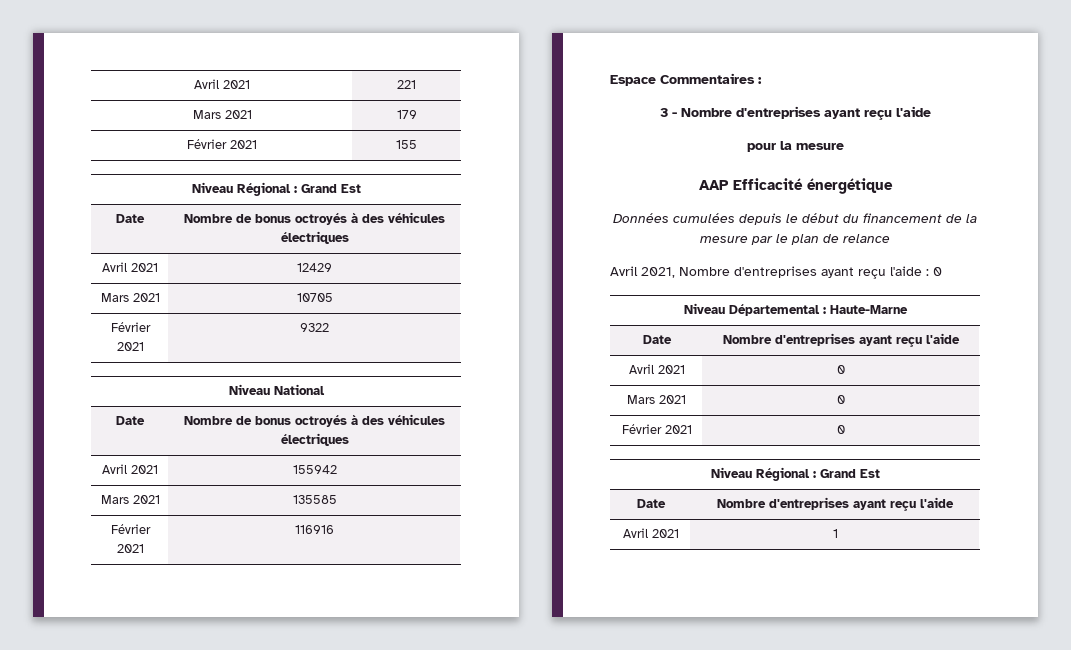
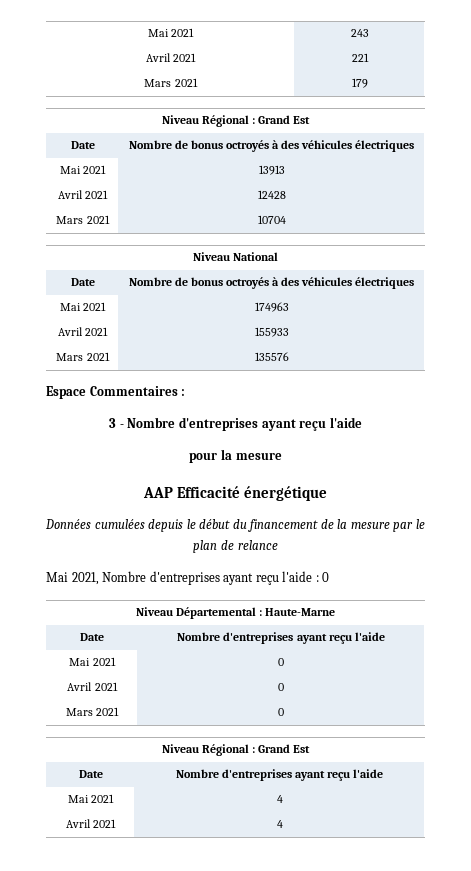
(194, 84) none -> [147,28,195,37] [350,29,369,37] Mai 2021 | 243 //
[187,139,257,149] [396,140,417,149] // Février 2021 | 155 -> (368, 83) none
[102,262,158,272] [297,263,332,272] [100,293,160,302] [296,293,333,302] [110,322,151,332] [116,342,144,351] [300,323,329,332] // Avril 2021 | 12429 // Mars 2021 | 10705 // Février 2021 | 9322 -> [59,165,107,174] [258,165,285,175] [57,190,109,199] [257,190,286,199] [56,215,110,224] [257,215,286,224] // Mai 2021 | 13913 // Avril 2021 | 12428 // Mars 2021 | 10704
[102,464,158,474] [292,465,337,474] [100,495,160,504] [292,495,337,504] [110,524,151,534] [116,544,144,553] [295,525,334,534] // Avril 2021 | 155942 // Mars 2021 | 135585 // Février 2021 | 116916 -> [59,302,107,311] [254,302,289,312] [57,327,109,336] [254,327,289,337] [56,352,110,361] [254,352,289,361] // Mai 2021 | 174963 // Avril 2021 | 155933 // Mars 2021 | 135576
[610,266,638,276] Avril -> [46,572,68,582] Mai
(960, 338) none -> [69,657,116,666] [278,658,284,666] // Mai 2021 | 0
[621,424,692,434] [837,425,845,434] // Février 2021 | 0 -> (284, 712) none
[622,528,679,538] [832,529,838,538] // Avril 2021 | 1 -> [67,794,115,803] [276,795,283,803] [65,819,117,828] [276,820,283,828] // Mai 2021 | 4 // Avril 2021 | 4

